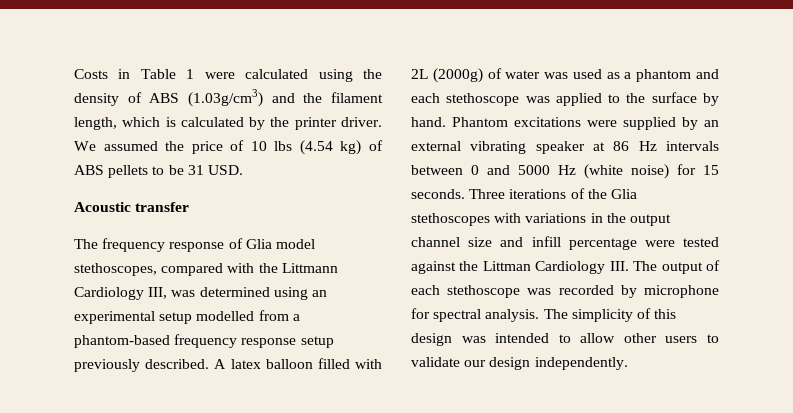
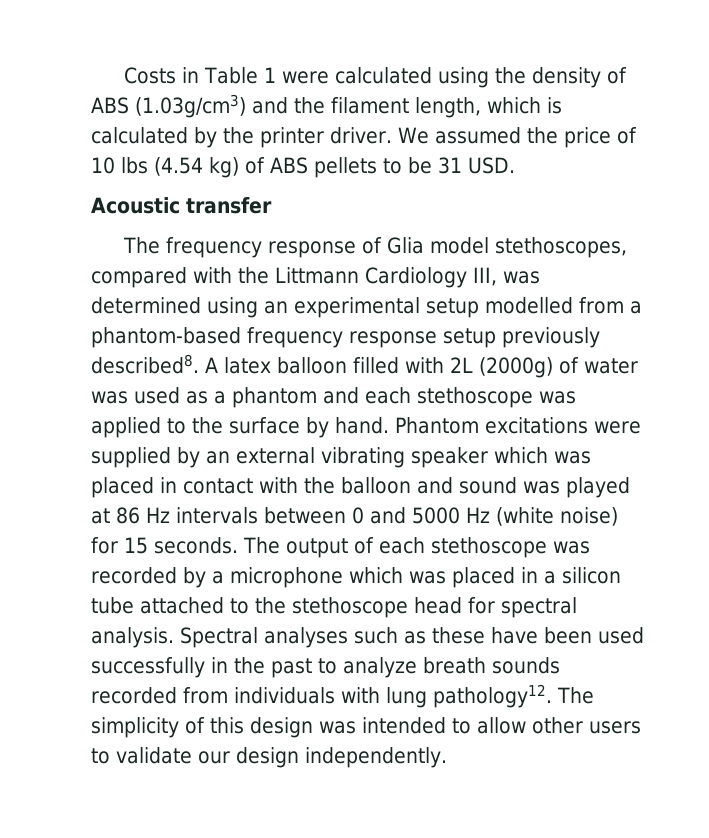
[145,359,210,369] described. -> [91,354,199,374] described8.
(585, 147) none -> [493,447,591,464] [91,477,630,498] which was placed in contact with the balloon and sound was played
[469,188,637,199] [411,213,671,226] [411,236,719,250] [411,261,629,274] Three iterations of the Glia stethoscopes with variations in the output channel size and infill percentage were tested against the Littman Cardiology III. -> (238, 545) none
[644,285,719,298] [411,308,540,322] microphone for spectral analysis. -> [212,567,621,588] [91,597,577,618] [91,627,644,648] [91,657,560,678] [91,684,552,708] a microphone which was placed in a silicon tube attached to the stethoscope head for spectral analysis. Spectral analyses such as these have been used successfully in the past to analyze breath sounds recorded from individuals with lung pathology12.

